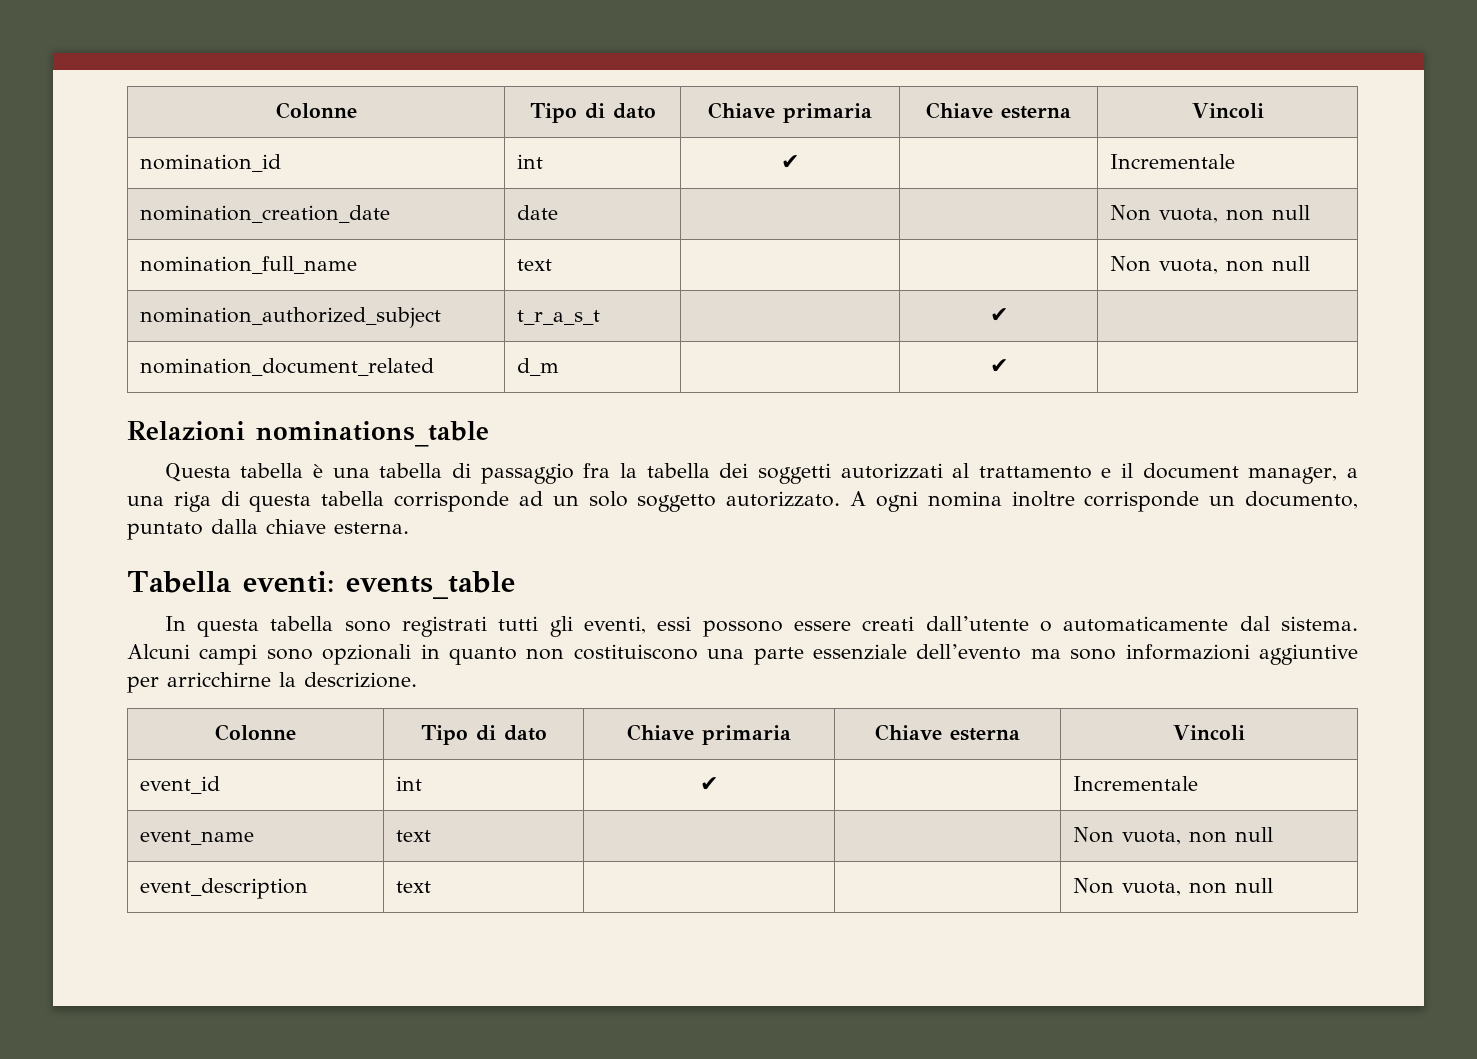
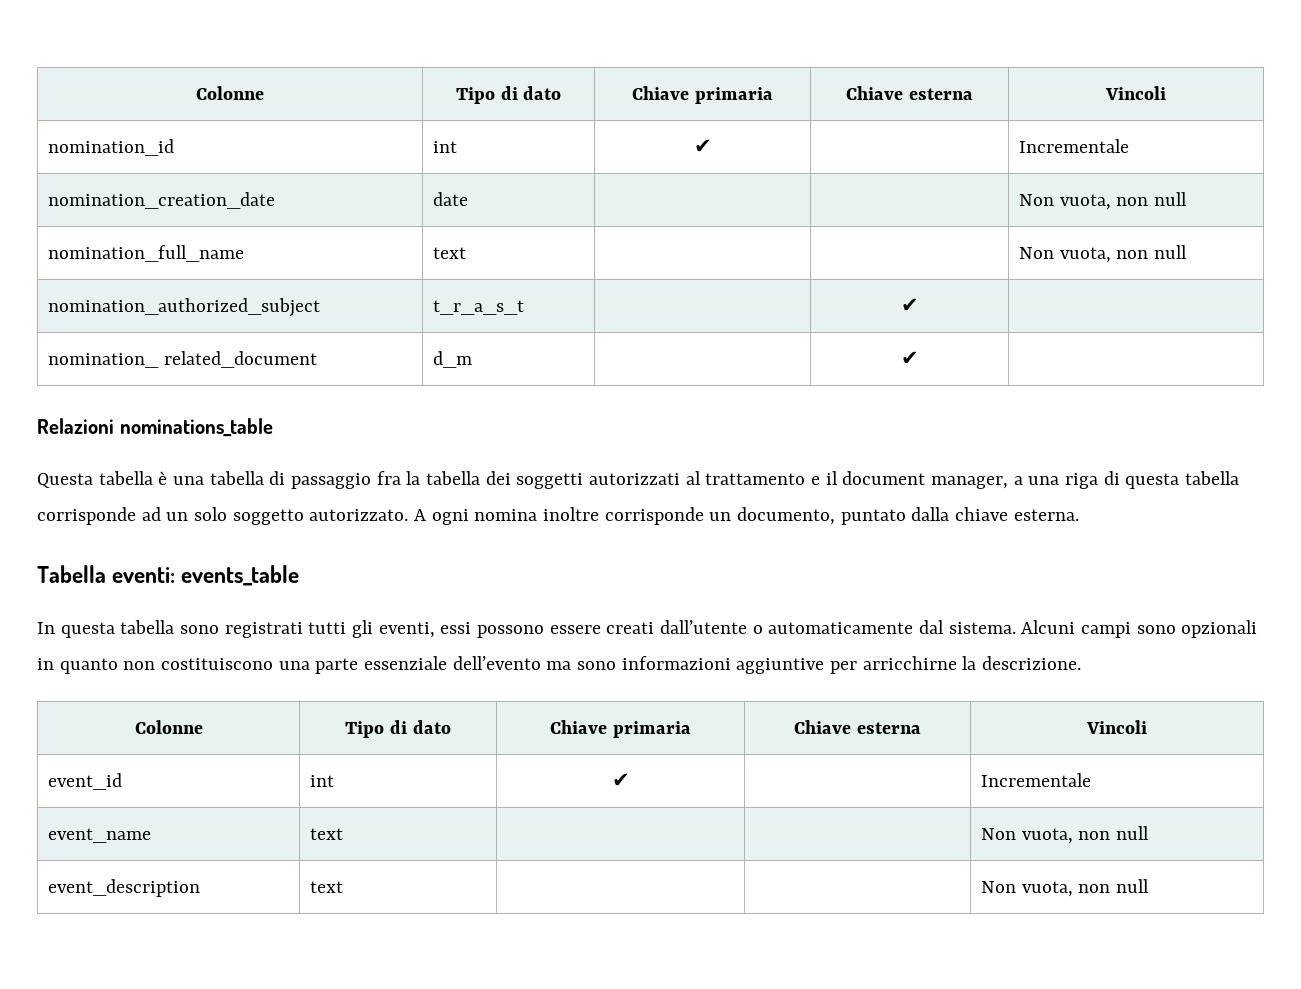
[140,358,435,376] nomination_document_related -> [47,351,317,368] nomination_ related_document

